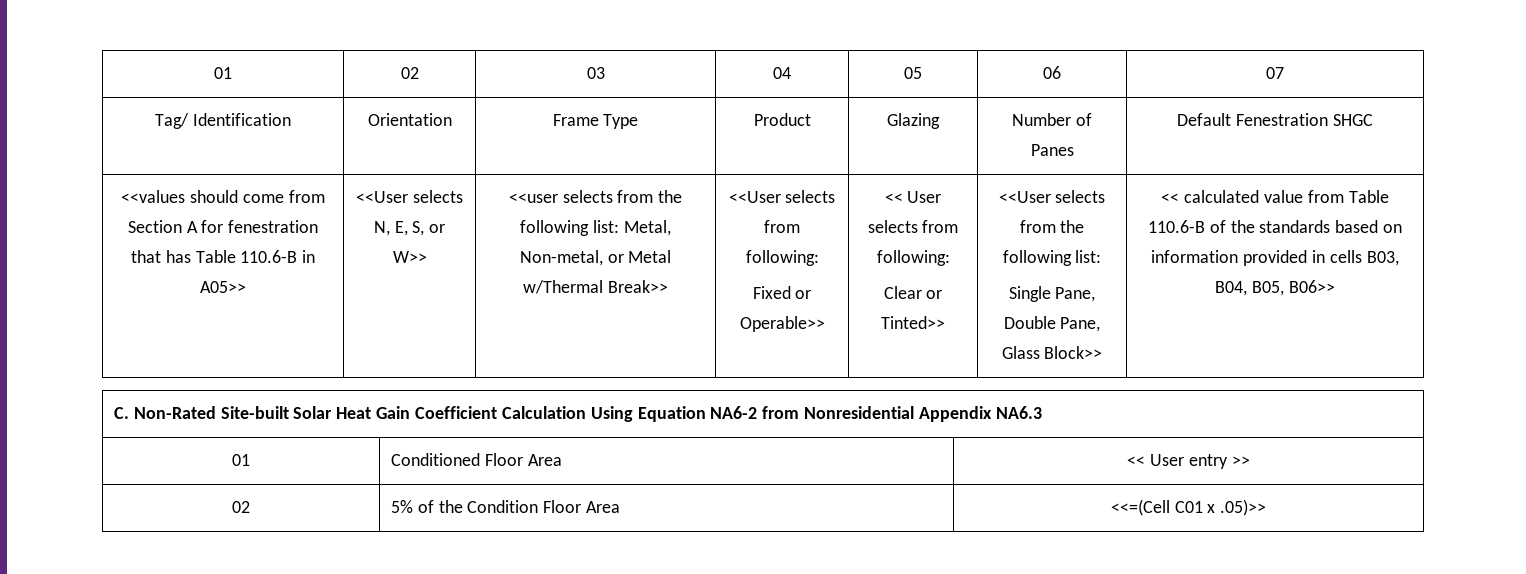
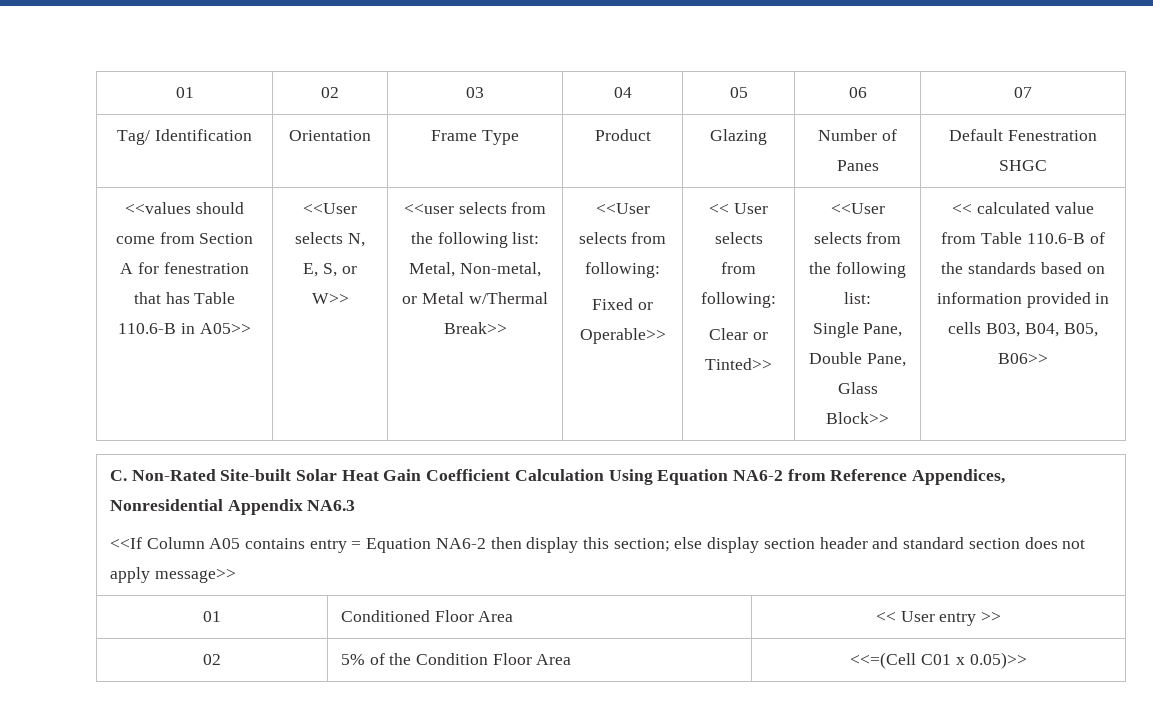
(800, 412) none -> [830,469,1006,485] Reference Appendices,
(1042, 412) none -> [109,537,1086,553] [109,567,236,583] // <<If Column A05 contains entry = Equation NA6-2 then display this section; else display section header and standard section does not apply message>>
[1220,499,1267,516] .05)>> -> [969,652,1027,669] 0.05)>>

